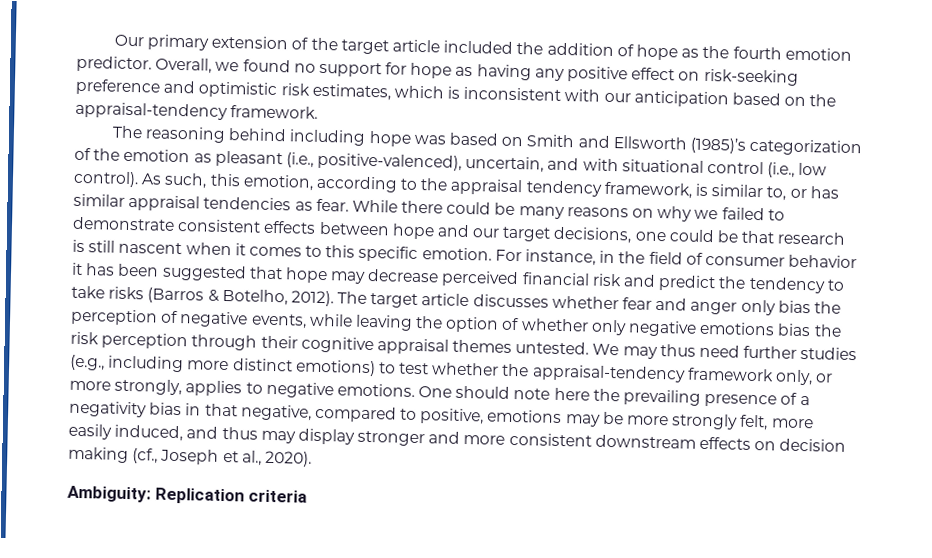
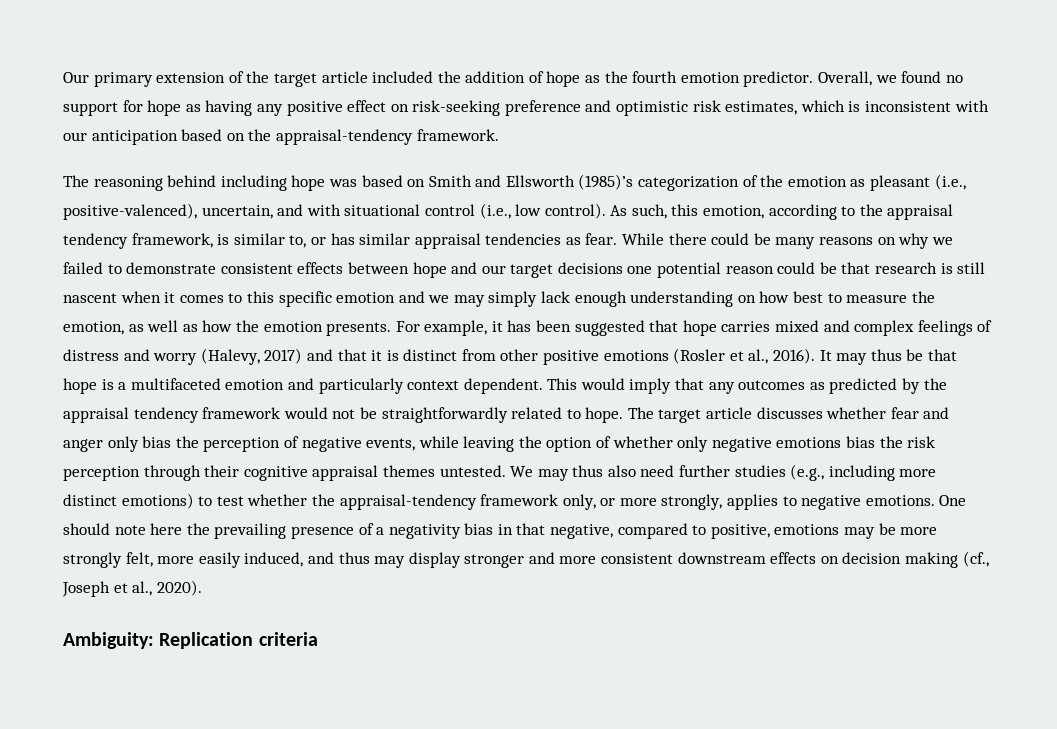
[553,226,667,244] decisions, one -> [557,262,774,278] decisions one potential reason
[421,247,858,269] emotion. For instance, in the field of consumer behavior -> [336,291,935,307] [63,320,488,336] emotion and we may simply lack enough understanding on how best to measure the emotion, as well as how the emotion presents. For example,
[330,268,845,294] [71,285,334,307] may decrease perceived financial risk and predict the tendency to take risks (Barros & Botelho, 2012). -> [721,320,993,336] [63,348,957,365] [63,378,947,394] [63,407,624,423] carries mixed and complex feelings of distress and worry (Halevy, 2017) and that it is distinct from other positive emotions (Rosler et al., 2016). It may thus be that hope is a multifaceted emotion and particularly context dependent. This would imply that any outcomes as predicted by the appraisal tendency framework would not be straightforwardly related to hope.
(696, 350) none -> [607,465,636,477] also

